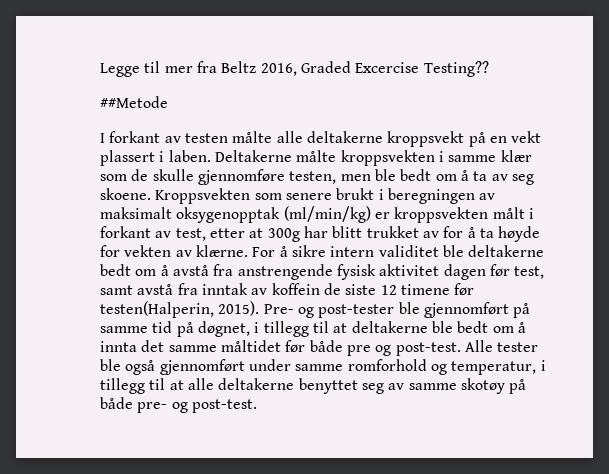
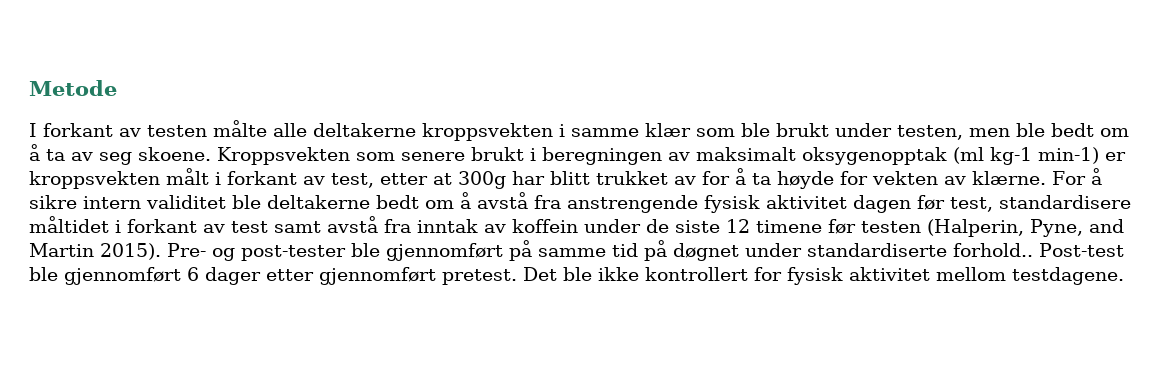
[100,61,489,77] [100,96,168,108] Legge til mer fra Beltz 2016, Graded Excercise Testing?? // ##Metode -> [29,80,117,96] Metode
[387,131,542,147] [100,150,337,166] kroppsvekt på en vekt plassert i laben. Deltakerne målte -> (416, 130) none
[131,169,285,185] de skulle gjennomføre -> [741,123,892,137] ble brukt under
[283,206,371,223] (ml/min/kg) -> [953,147,1099,165] (ml kg-1 min-1)
(545, 272) none -> [999,195,1131,209] [29,216,268,233] standardisere måltidet i forkant av test
(320, 289) none -> [584,219,641,233] under
[100,301,214,318] testen(Halperin, -> [861,219,1124,237] [29,243,94,257] testen (Halperin, Pyne, and Martin
[197,321,526,337] [100,340,539,356] [100,359,546,375] [100,378,527,394] [100,397,257,413] døgnet, i tillegg til at deltakerne ble bedt om å innta det samme måltidet før både pre og post-test. Alle tester ble også gjennomført under samme romforhold og temperatur, i tillegg til at alle deltakerne benyttet seg av samme skotøy på både pre- og post-test. -> [673,243,1124,261] [29,267,1124,285] døgnet under standardiserte forhold.. Post-test ble gjennomført 6 dager etter gjennomført pretest. Det ble ikke kontrollert for fysisk aktivitet mellom testdagene.

